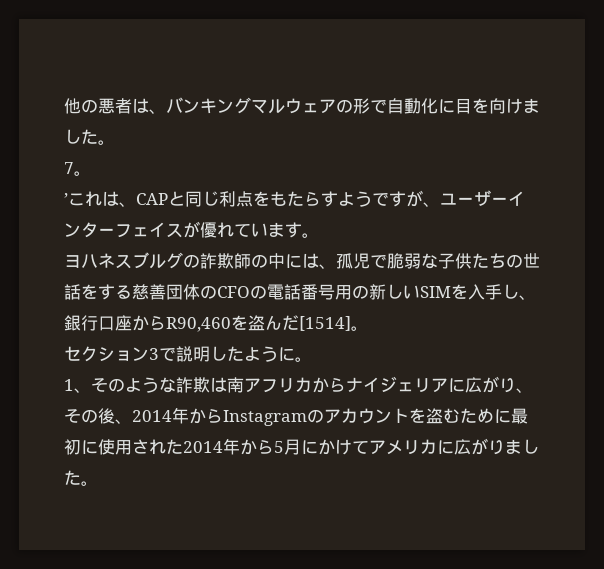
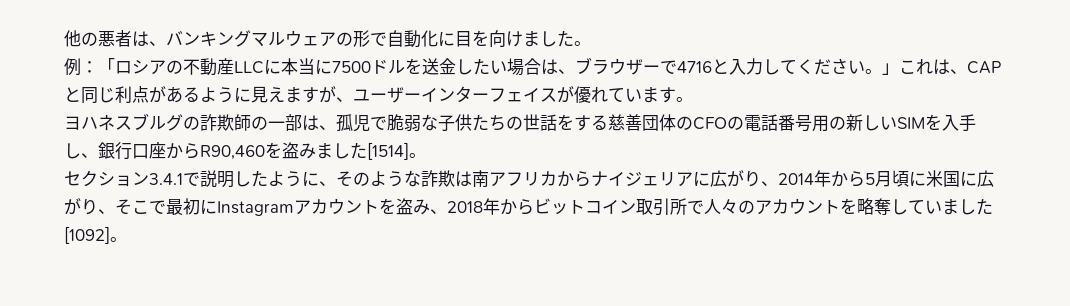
[64,162,91,176] [64,193,68,205] 7。 // ’ -> [64,57,899,76] 例：「ロシアの不動産LLCに本当に7500ドルを送金したい場合は、ブラウザーで4716と入力してください。」
[253,191,389,207] をもたらすようで -> [149,86,302,103] があるように見えま
[268,253,302,269] 中に -> [268,114,302,131] 一部
[265,315,299,330] んだ -> [299,142,367,159] みました
[149,348,159,360] 3 -> [149,173,183,185] 3.4.1
[295,357,312,362] [64,379,74,391] 。 // 1 -> (319, 179) none
[64,407,528,426] [64,438,539,455] [64,470,81,485] その後、2014年からInstagramのアカウントを盗むために最初に使用された2014年から5月にかけてアメリカに広がりました -> [778,170,994,187] [64,198,993,216] [64,226,110,244] 2014年から5月頃に米国に広がり、そこで最初にInstagramアカウントを盗み、2018年からビットコイン取引所で人々のアカウントを略奪していました[1092]

